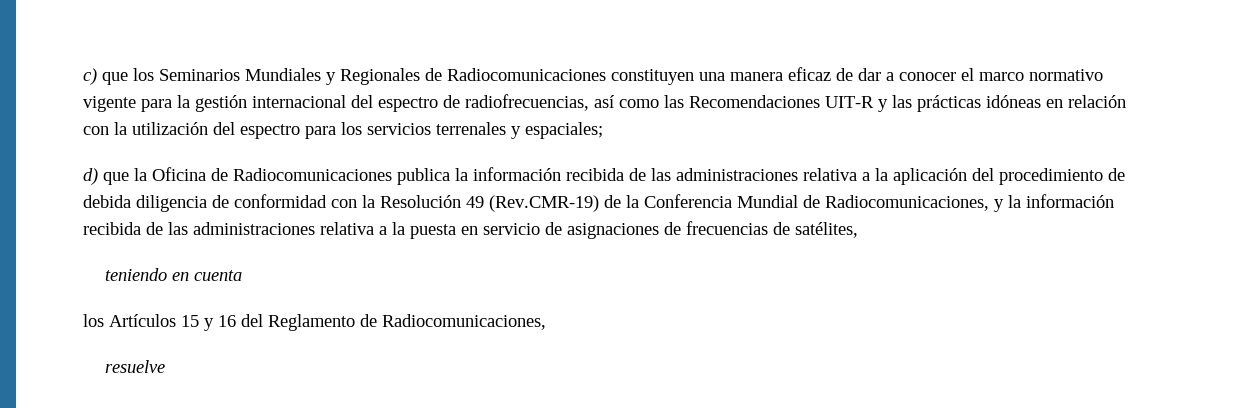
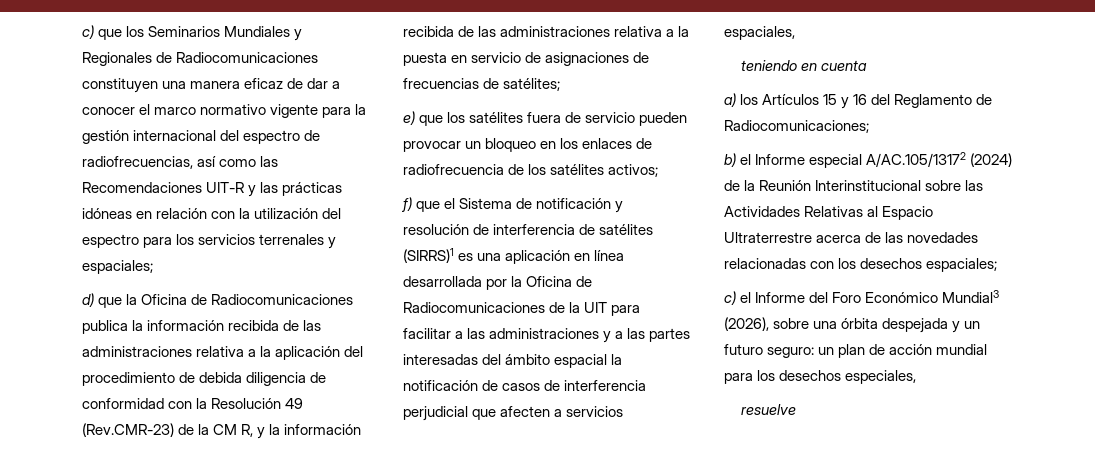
[489,194,989,212] (Rev.CMR-19) de la Conferencia Mundial de Radiocomunicaciones, -> [82,423,254,437] (Rev.CMR-23) de la CM R,
[795,222,858,238] satélites, -> [503,78,561,91] [403,111,688,126] [403,138,653,152] [403,164,659,177] [401,197,624,213] [403,224,654,235] [403,248,625,264] [403,276,593,290] [403,302,641,316] [403,328,691,343] [403,354,623,368] [403,380,647,391] [403,406,624,421] [724,26,795,40] satélites; // e) que los satélites fuera de servicio pueden provocar un bloqueo en los enlaces de radiofrecuencia de los satélites activos; // f) que el Sistema de notificación y resolución de interferencia de satélites (SIRRS)1 es una aplicación en línea desarrollada por la Oficina de Radiocomunicaciones de la UIT para facilitar a las administraciones y a las partes interesadas del ámbito espacial la notificación de casos de interferencia perjudicial que afecten a servicios espaciales,
(243, 275) none -> [724,93,736,107] a)
[382,314,546,330] Radiocomunicaciones, -> [724,120,869,133] [724,152,1013,168] [724,180,984,191] [724,206,934,220] [724,232,979,243] [724,258,998,272] [724,290,1000,305] [724,317,981,333] [724,344,988,358] [724,370,917,384] Radiocomunicaciones; // b) el Informe especial A/AC.105/13172 (2024) de la Reunión Interinstitucional sobre las Actividades Relativas al Espacio Ultraterrestre acerca de las novedades relacionadas con los desechos espaciales; // c) el Informe del Foro Económico Mundial3 (2026), sobre una órbita despejada y un futuro seguro: un plan de acción mundial para los desechos especiales,

